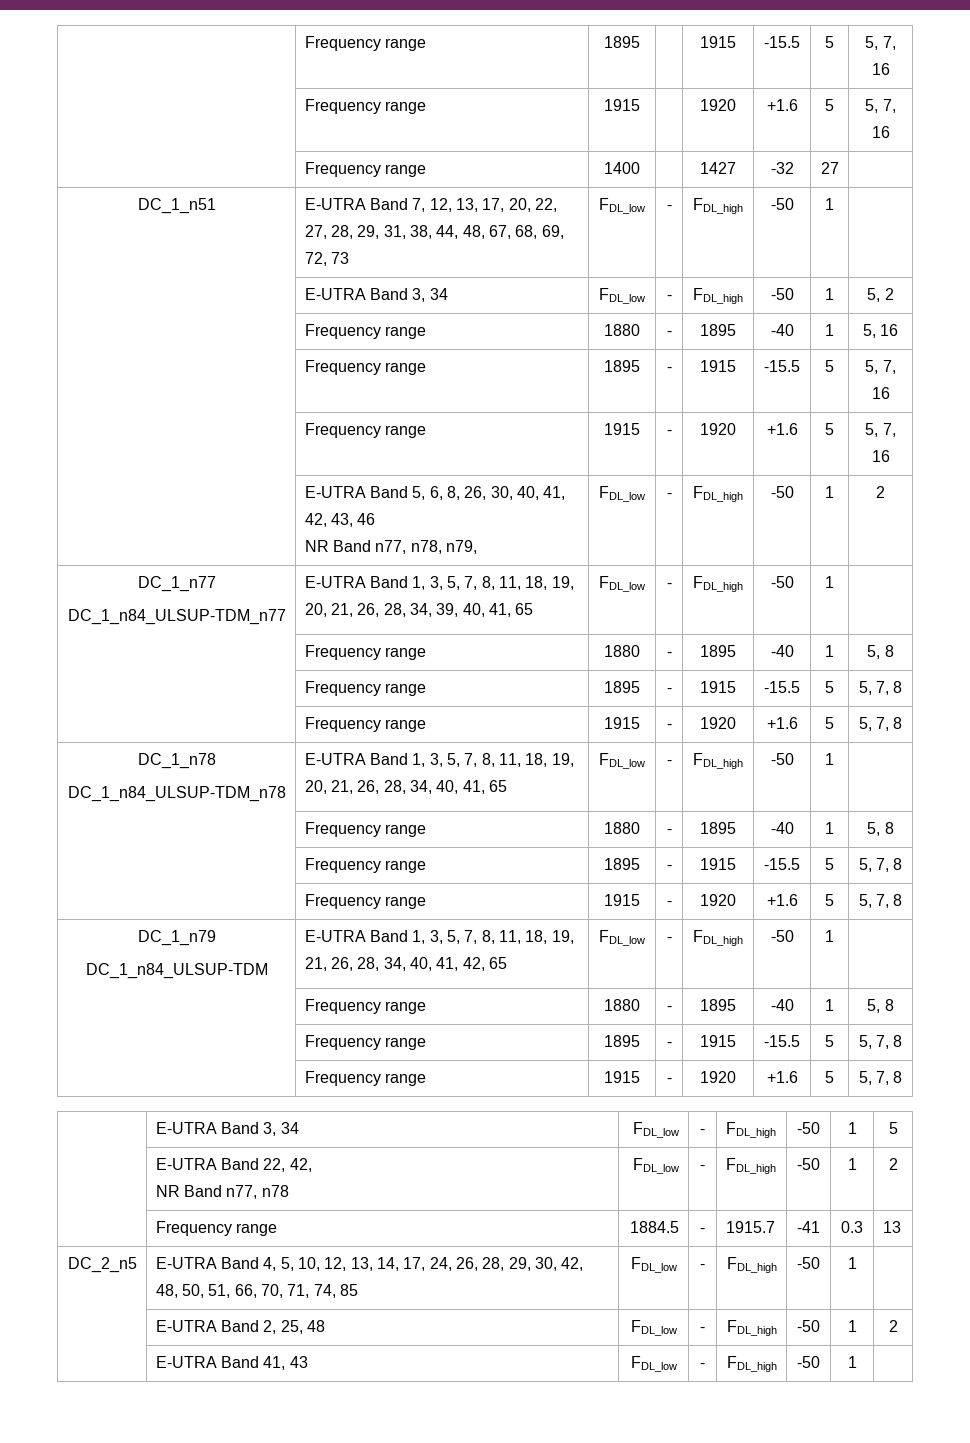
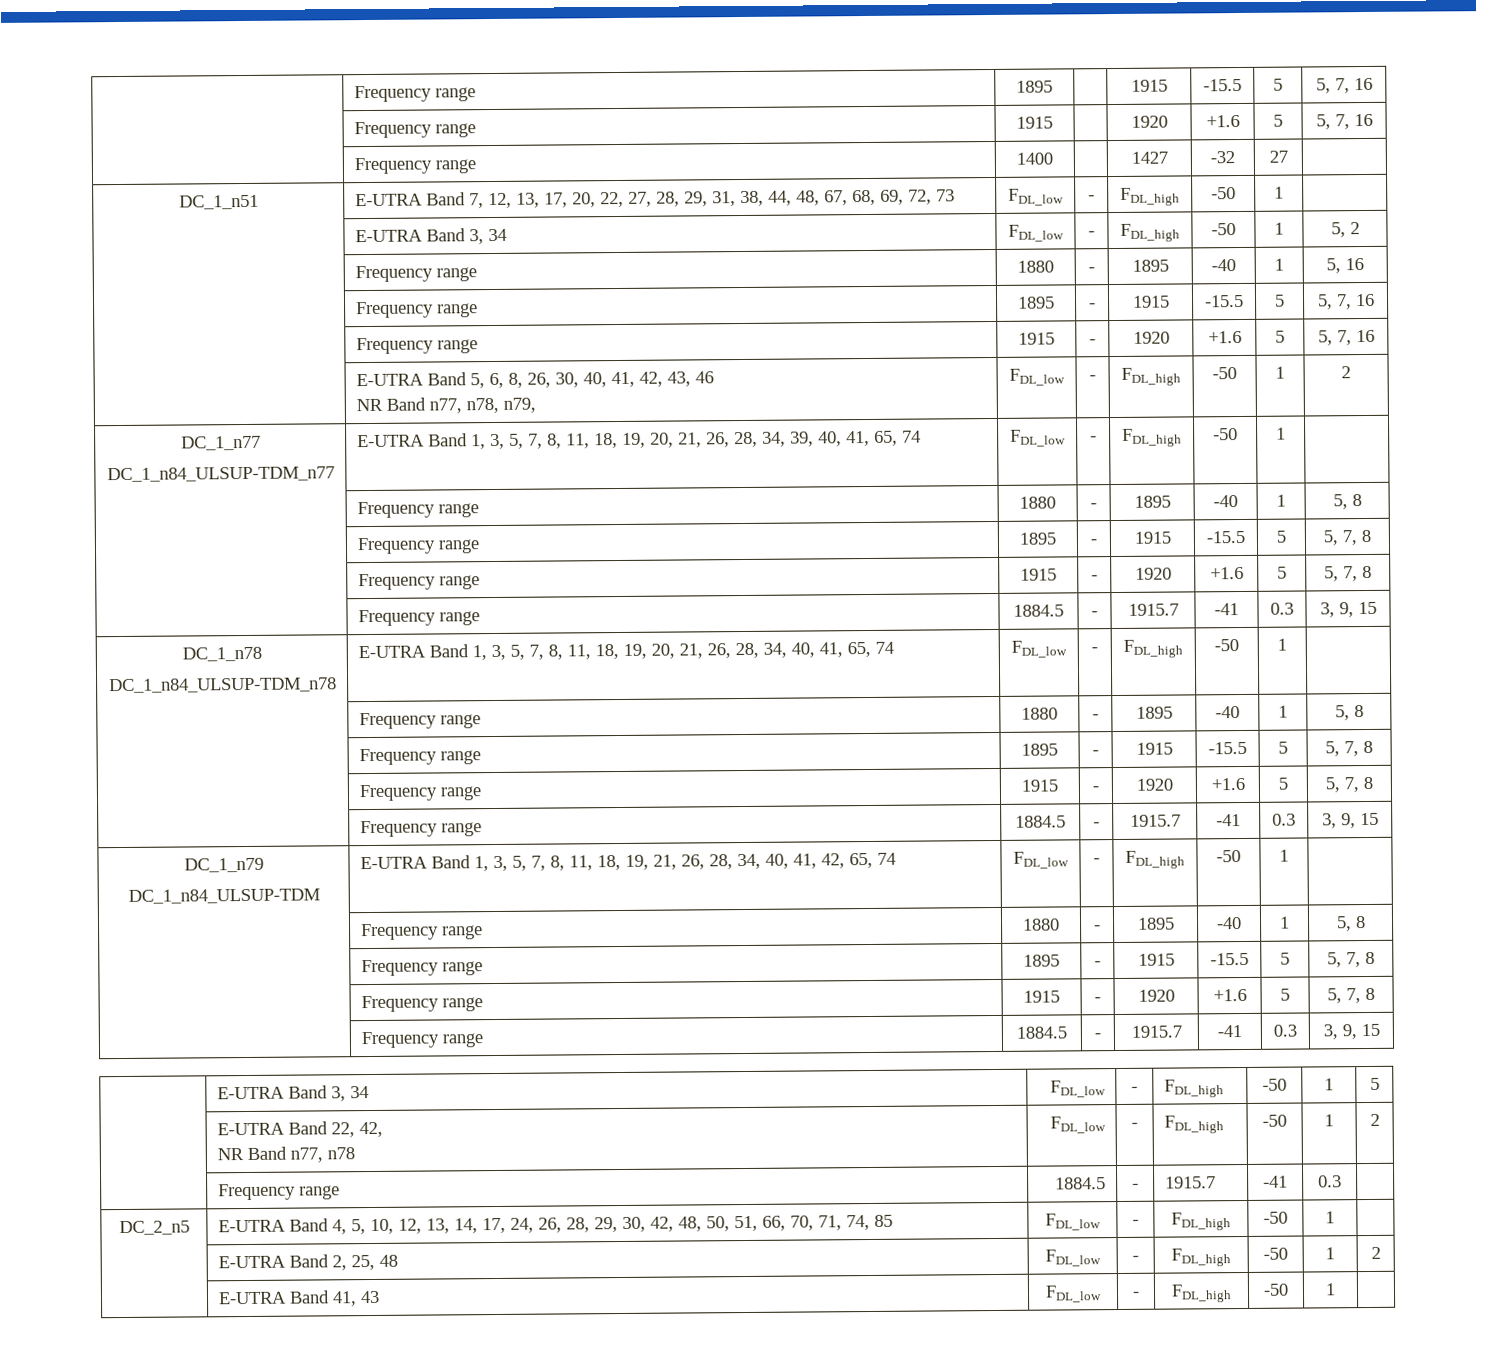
[515,603,534,615] [599,576,645,592] [666,583,672,588] [693,576,743,592] [770,576,794,588] [825,576,834,588] [304,645,427,660] [604,645,640,657] [666,652,672,657] [700,645,736,657] [770,645,794,657] [825,645,834,657] [867,645,894,659] [304,681,427,696] [604,681,640,693] [666,688,672,693] [700,681,736,693] [764,681,800,693] [825,681,834,693] [858,681,903,695] [304,717,427,732] [604,717,640,729] [666,724,672,729] [700,717,736,729] [766,717,798,729] [825,717,834,729] [858,717,903,731] [137,753,216,769] [67,786,286,802] [304,753,574,767] [304,780,508,794] [599,753,645,769] [666,760,672,765] [693,753,743,769] [770,753,794,765] [825,753,834,765] [304,822,427,837] [604,822,640,834] [666,829,672,834] [700,822,736,834] [770,822,794,834] [825,822,834,834] [867,822,894,836] [304,858,427,873] [604,858,640,870] [666,865,672,870] [700,858,736,870] [764,858,800,870] [825,858,834,870] [858,858,903,872] [304,894,427,909] [604,894,640,906] [666,901,672,906] [700,894,736,906] [766,894,798,906] [825,894,834,906] [858,894,903,908] [137,930,216,946] [85,963,268,979] [304,930,574,944] [304,957,508,971] 65 | FDL_low | - | FDL_high | -50 | 1 | // | Frequency range | 1880 | - | 1895 | -40 | 1 | 5, 8 // | Frequency range | 1895 | - | 1915 | -15.5 | 5 | 5, 7, 8 // | Frequency range | 1915 | - | 1920 | +1.6 | 5 | 5, 7, 8 // DC_1_n78 // DC_1_n84_ULSUP-TDM_n78 | E-UTRA Band 1, 3, 5, 7, 8, 11, 18, 19, 20, 21, 26, 28, 34, 40, 41, 65 | FDL_low | - | FDL_high | -50 | 1 | // | Frequency range | 1880 | - | 1895 | -40 | 1 | 5, 8 // | Frequency range | 1895 | - | 1915 | -15.5 | 5 | 5, 7, 8 // | Frequency range | 1915 | - | 1920 | +1.6 | 5 | 5, 7, 8 // DC_1_n79 // DC_1_n84_ULSUP-TDM | E-UTRA Band 1, 3, 5, 7, 8, 11, 18, 19, 21, 26, 28, 34, 40, 41, 42, 65 -> [873,430,921,446] 65, 74
(903, 1077) none -> [357,609,480,627] [1013,604,1064,617] [1091,611,1098,617] [1127,603,1179,616] [1214,603,1239,616] [1270,602,1294,615] [1319,601,1377,618] [181,646,262,662] [108,677,337,694] [357,641,894,661] [1011,640,1067,658] [1091,647,1098,653] [1123,639,1183,658] [1214,639,1239,652] [1277,638,1287,651] [358,712,481,730] [1021,707,1058,720] [1092,714,1099,720] [1135,706,1173,719] [1215,706,1240,719] [1278,705,1288,718] [1334,705,1364,721] [358,748,481,766] [1021,743,1058,756] [1092,750,1099,756] [1135,742,1173,755] [1208,741,1247,755] [1278,741,1288,754] [1325,740,1373,757] [358,784,482,802] [1021,779,1058,792] [1092,786,1099,792] [1135,778,1173,791] [1210,777,1245,791] [1278,777,1288,790] [1325,776,1373,793] [359,820,482,838] [1015,815,1066,828] [1093,822,1100,828] [1129,814,1181,827] [1216,814,1241,827] [1272,813,1296,826] [1321,812,1379,829] [183,857,264,873] [127,888,320,904] [359,852,896,872] [1013,851,1069,869] [1093,858,1100,864] [1125,850,1185,869] [1216,850,1241,863] [1279,849,1289,862] [360,923,483,941] [1022,918,1060,931] [1094,925,1101,931] [1136,917,1175,930] [1216,917,1242,930] [1279,916,1290,929] [1335,916,1366,932] [360,959,483,977] [1023,954,1060,967] [1094,961,1101,967] [1137,953,1175,966] [1210,952,1249,966] [1280,952,1290,965] [1327,951,1375,968] [360,995,483,1013] [1023,990,1060,1003] [1094,997,1101,1003] [1137,989,1175,1002] [1212,988,1247,1002] [1280,988,1290,1001] [1327,987,1375,1004] [360,1031,483,1049] [1016,1026,1067,1039] [1094,1033,1101,1039] [1130,1025,1182,1038] [1217,1025,1242,1038] [1273,1024,1297,1037] [1322,1023,1380,1040] // | Frequency range | 1884.5 | - | 1915.7 | -41 | 0.3 | 3, 9, 15 // DC_1_n78 // DC_1_n84_ULSUP-TDM_n78 | E-UTRA Band 1, 3, 5, 7, 8, 11, 18, 19, 20, 21, 26, 28, 34, 40, 41, 65, 74 | FDL_low | - | FDL_high | -50 | 1 | // | Frequency range | 1880 | - | 1895 | -40 | 1 | 5, 8 // | Frequency range | 1895 | - | 1915 | -15.5 | 5 | 5, 7, 8 // | Frequency range | 1915 | - | 1920 | +1.6 | 5 | 5, 7, 8 // | Frequency range | 1884.5 | - | 1915.7 | -41 | 0.3 | 3, 9, 15 // DC_1_n79 // DC_1_n84_ULSUP-TDM | E-UTRA Band 1, 3, 5, 7, 8, 11, 18, 19, 21, 26, 28, 34, 40, 41, 42, 65, 74 | FDL_low | - | FDL_high | -50 | 1 | // | Frequency range | 1880 | - | 1895 | -40 | 1 | 5, 8 // | Frequency range | 1895 | - | 1915 | -15.5 | 5 | 5, 7, 8 // | Frequency range | 1915 | - | 1920 | +1.6 | 5 | 5, 7, 8 // | Frequency range | 1884.5 | - | 1915.7 | -41 | 0.3 | 3, 9, 15
[882,1221,901,1233] 13 -> (1342, 1181) none

